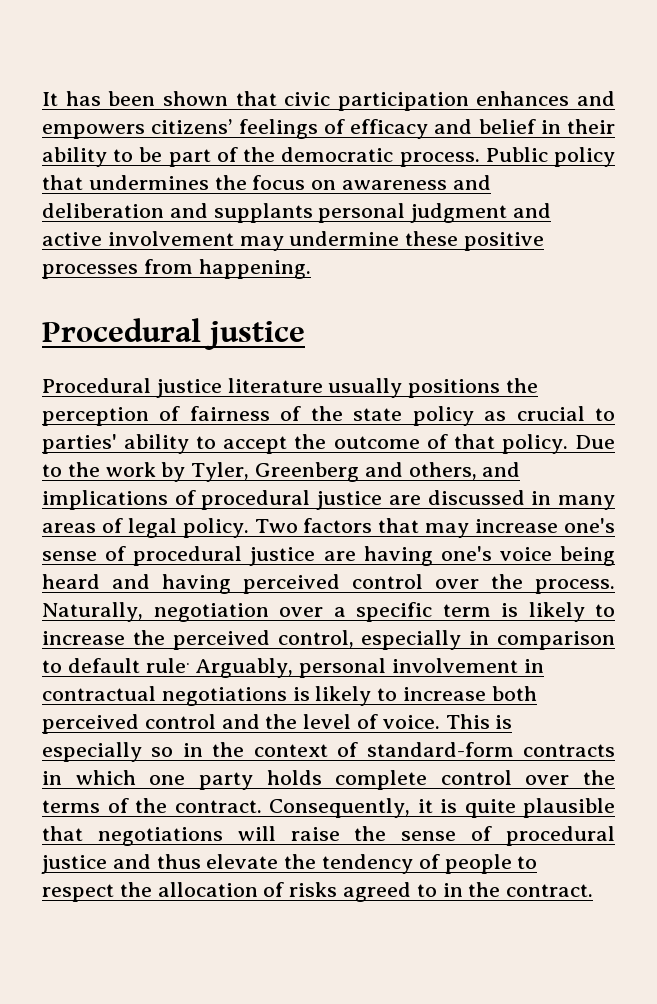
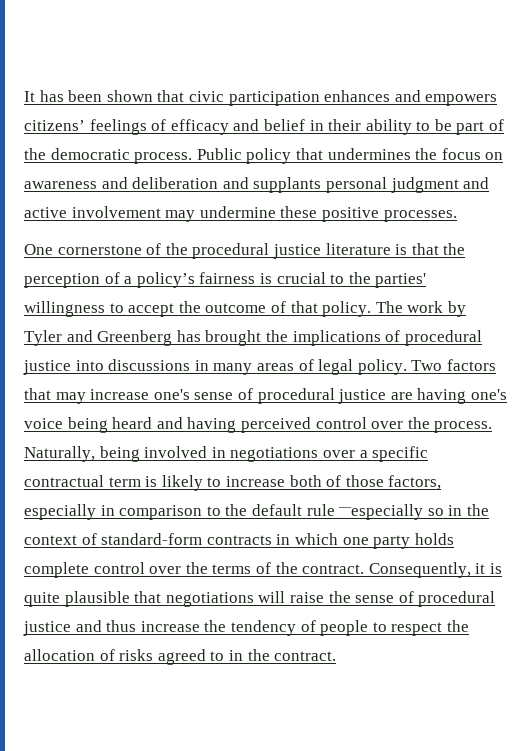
[42,259,311,279] [42,318,305,350] [42,378,539,398] [42,406,616,426] [42,434,190,454] processes from happening. // Procedural justice // Procedural justice literature usually positions the perception of fairness of the state policy as crucial to parties' ability -> [383,210,457,222] [24,243,466,259] [24,272,427,288] [24,301,105,317] processes. // One cornerstone of the procedural justice literature is that the perception of a policy’s fairness is crucial to the parties' willingness
[575,435,615,449] [42,462,521,482] Due to the work by Tyler, Greenberg and others, and -> [375,301,466,317] [24,330,288,346] The work by Tyler and Greenberg has brought the
[388,490,525,505] are discussed -> [75,359,191,371] into discussions
[153,603,269,622] negotiation -> [99,446,319,462] being involved in negotiations
(432, 612) none -> [24,475,104,487] contractual
[132,630,615,650] [42,658,544,678] [42,686,537,706] [42,714,513,734] [42,742,142,762] the perceived control, especially in comparison to default rule. Arguably, personal involvement in contractual negotiations is likely to increase both perceived control and the level of voice. This is especially -> [289,475,442,490] [24,504,424,520] both of those factors, especially in comparison to the default rule —especially
[206,854,279,869] elevate -> [140,621,200,632] increase

